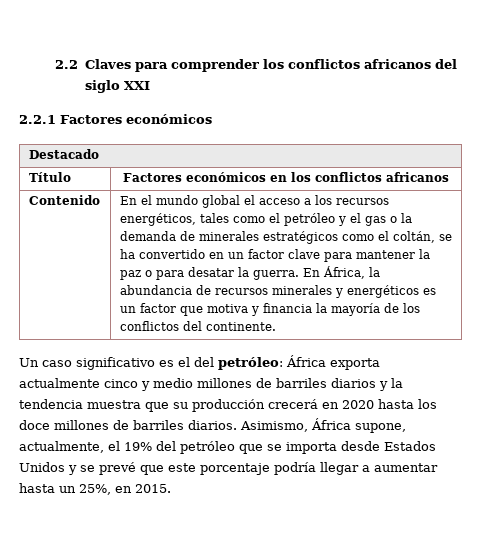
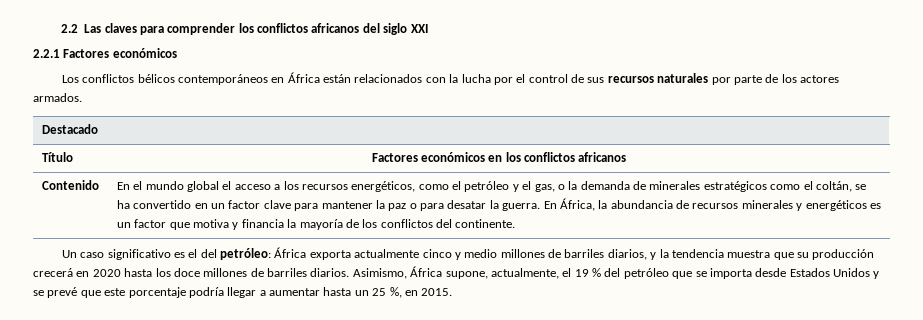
[84,59,131,69] Claves -> [84,23,137,33] Las claves
(212, 119) none -> [61,72,840,85] [33,93,82,102] // Los conflictos bélicos contemporáneos en África están relacionados con la lucha por el control de sus recursos naturales por parte de los actores armados.
[199,213,229,223] tales -> (416, 186) none
[364,216,386,226] gas -> [534,184,555,192] gas,
[331,378,376,388] diarios -> [607,249,647,260] diarios,
[124,442,152,451] 19% -> [574,268,601,277] 19 %
[79,484,111,495] 25%, -> [372,287,402,298] 25 %,

